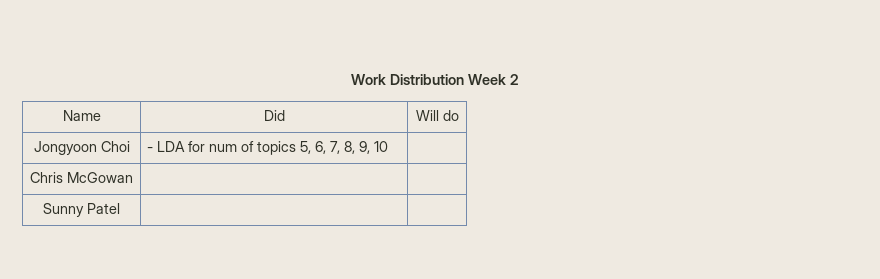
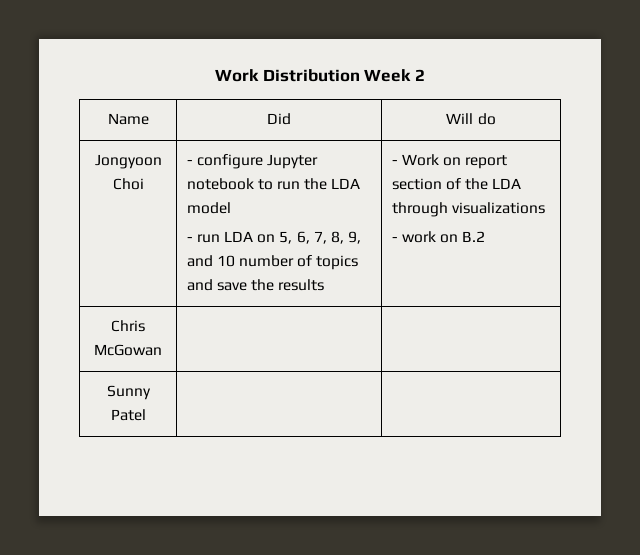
[156,141,296,155] LDA for num of topics -> [196,154,318,169] [186,178,361,190] [186,202,231,214] [186,231,276,243] configure Jupyter notebook to run the LDA model // - run LDA on
(370, 147) none -> [186,255,213,267] and
(388, 146) | -> [238,255,359,270] [186,279,325,291] [391,154,508,169] [391,178,522,190] [391,202,545,217] [391,231,486,243] number of topics and save the results | - Work on report section of the LDA through visualizations // - work on B.2

